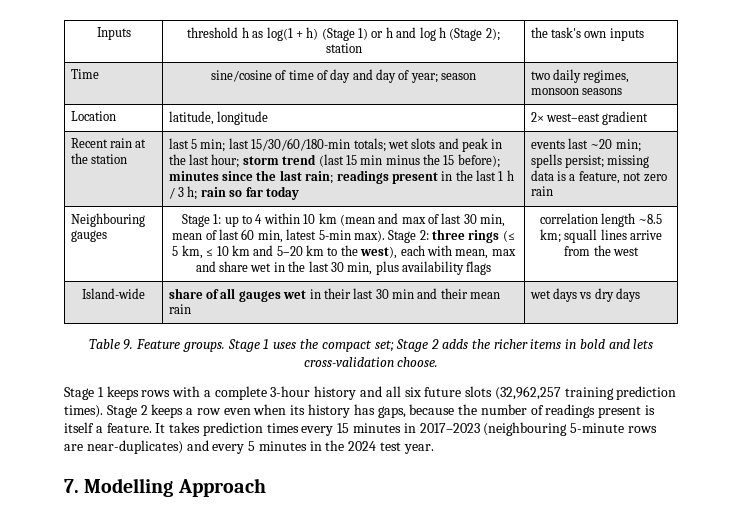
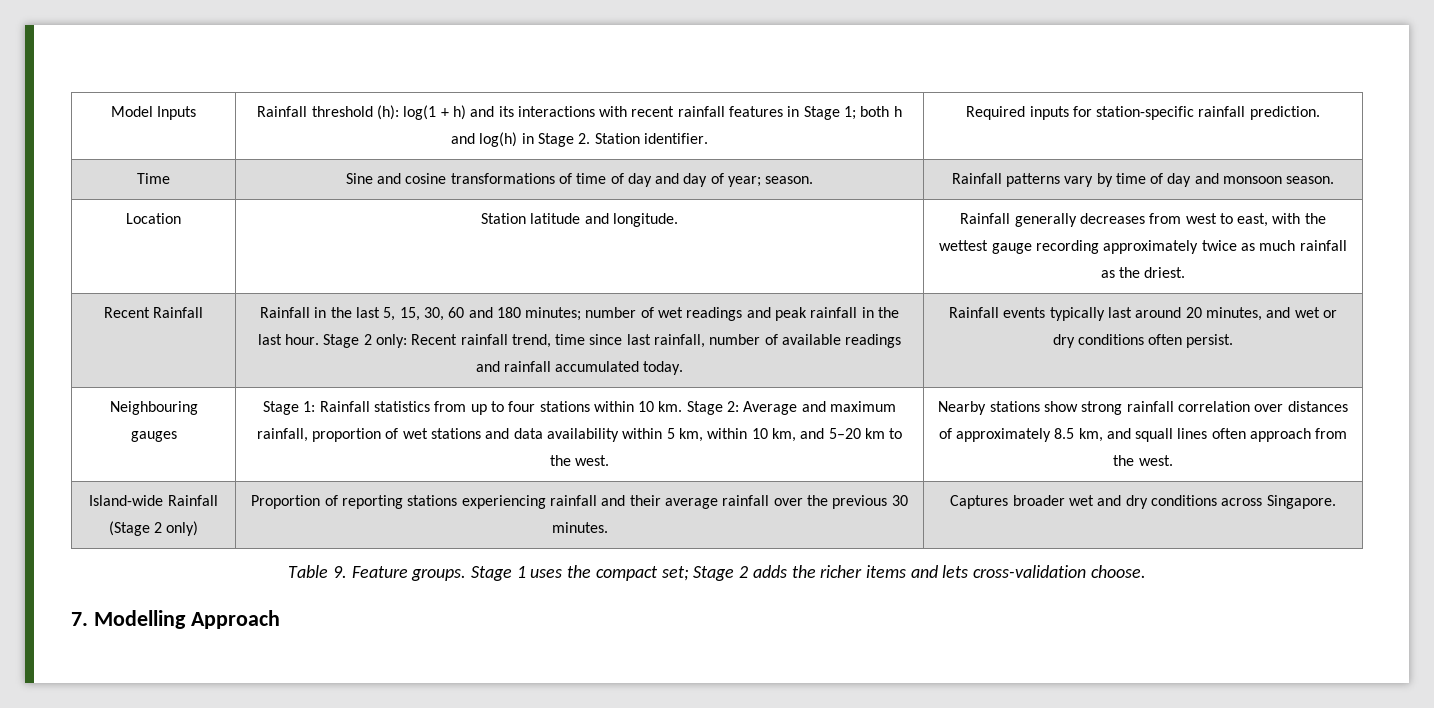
(96, 33) none -> [110,106,153,117] Model
[187,27,500,41] [325,43,362,53] [530,27,644,41] [70,69,99,79] [210,70,272,82] threshold h as log(1 + h) (Stage 1) or h and log h (Stage 2); station | the task's own inputs // Time | sine/cosine -> [257,105,902,120] [451,132,708,147] [966,106,1320,120] [137,173,170,184] [345,173,555,184] Rainfall threshold (h): log(1 + h) and its interactions with recent rainfall features in Stage 1; both h and log(h) in Stage 2. Station identifier. | Required inputs for station-specific rainfall prediction. // Time | Sine and cosine transformations
[441,73,477,80] [530,69,630,83] [530,88,623,95] [70,111,116,121] [168,111,269,125] [530,111,649,125] [70,138,147,148] [70,153,128,164] [168,138,503,152] [168,154,500,168] [168,170,514,184] [168,186,299,200] [530,138,641,152] [530,154,650,168] [530,170,667,184] [530,186,553,196] [70,213,145,227] [70,230,107,242] [181,213,506,227] [172,229,515,243] [172,245,250,259] season | two daily regimes, monsoon seasons // Location | latitude, longitude | 2× west–east gradient // Recent rain at the station | last 5 min; last 15/30/60/180-min totals; wet slots and peak in the last hour; storm trend (last 15 min minus the 15 before); minutes since the last rain; readings present in the last 1 h / 3 h; rain so far today | events last ~20 min; spells persist; missing data is a feature, not zero rain // Neighbouring gauges | Stage 1: up to 4 within 10 km (mean and max of last 30 min, mean of last 60 min, latest 5-min max). Stage 2: three rings (≤ 5 km, ≤ 10 km -> [765,176,814,184] [951,173,1335,187] [126,213,181,224] [481,213,678,227] [960,213,1326,227] [939,240,1347,254] [1100,267,1186,278] [103,307,204,318] [259,307,900,321] [257,334,902,348] [475,361,684,375] [949,307,1337,321] [1052,334,1234,348] [109,401,198,415] [130,431,177,442] [262,401,897,415] [256,428,796,442] season. | Rainfall patterns vary by time of day and monsoon season. // Location | Station latitude and longitude. | Rainfall generally decreases from west to east, with the wettest gauge recording approximately twice as much rainfall as the driest. // Recent Rainfall | Rainfall in the last 5, 15, 30, 60 and 180 minutes; number of wet readings and peak rainfall in the last hour. Stage 2 only: Recent rainfall trend, time since last rainfall, number of available readings and rainfall accumulated today. | Rainfall events typically last around 20 minutes, and wet or dry conditions often persist. // Neighbouring gauges | Stage 1: Rainfall statistics from up to four stations within 10 km. Stage 2: Average and maximum rainfall, proportion of wet stations and data availability within 5 km, within 10 km,
[360,245,516,259] [195,261,492,275] [539,213,663,227] [539,229,663,243] west), each with mean, max and share wet in the last 30 min, plus availability flags | correlation length ~8.5 km; squall lines arrive -> [575,455,610,466] [938,401,1348,415] [938,428,1312,442] west. | Nearby stations show strong rainfall correlation over distances of approximately 8.5 km, and squall lines often approach
[612,247,639,256] west -> [1138,455,1173,466] west.
[168,288,501,302] [168,304,191,314] [529,288,641,302] | share of all gauges wet in their last 30 min and their mean rain | wet days vs dry days -> [167,495,218,506] [108,521,199,536] [251,495,908,509] [551,522,608,533] [950,495,1336,509] Rainfall (Stage 2 only) | Proportion of reporting stations experiencing rainfall and their average rainfall over the previous 30 minutes. | Captures broader wet and dry conditions across Singapore.
[565,339,605,349] in bold -> (906, 571) none
[64,386,677,400] [64,404,656,418] [64,422,657,436] [64,440,434,454] // Stage 1 keeps rows with a complete 3-hour history and all six future slots (32,962,257 training prediction times). Stage 2 keeps a row even when its history has gaps, because the number of readings present is itself a feature. It takes prediction times every 15 minutes in 2017–2023 (neighbouring 5-minute rows are near-duplicates) and every 5 minutes in the 2024 test year. -> (1146, 571) none

